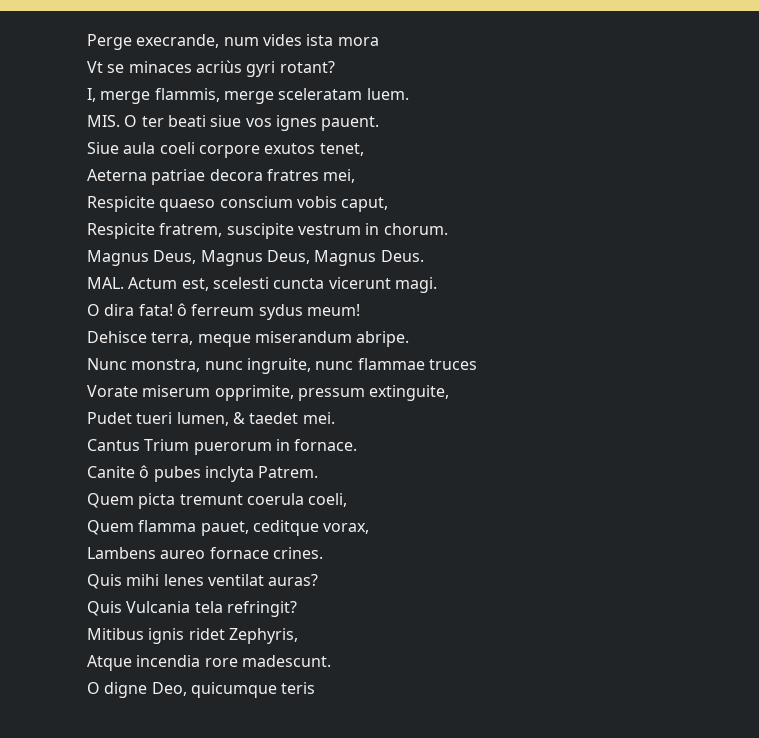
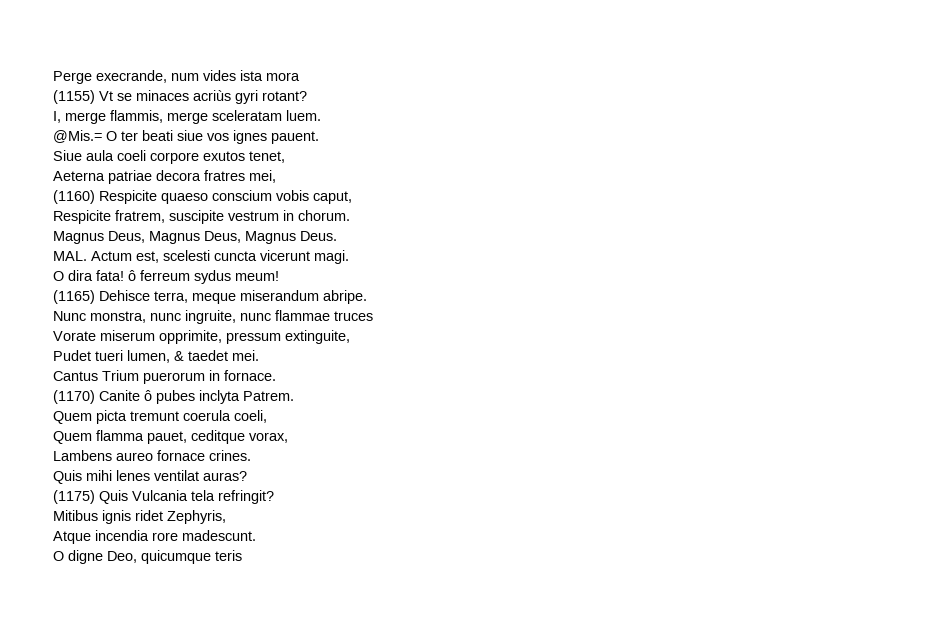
(379, 41) none -> [53,90,95,104] (1155)
[87,115,120,127] MIS. -> [53,130,102,143] @Mis.=
(356, 176) none -> [53,190,95,204] (1160)
(360, 310) none -> [53,290,95,304] (1165)
(358, 445) none -> [53,390,95,404] (1170)
(319, 580) none -> [53,490,95,504] (1175)

